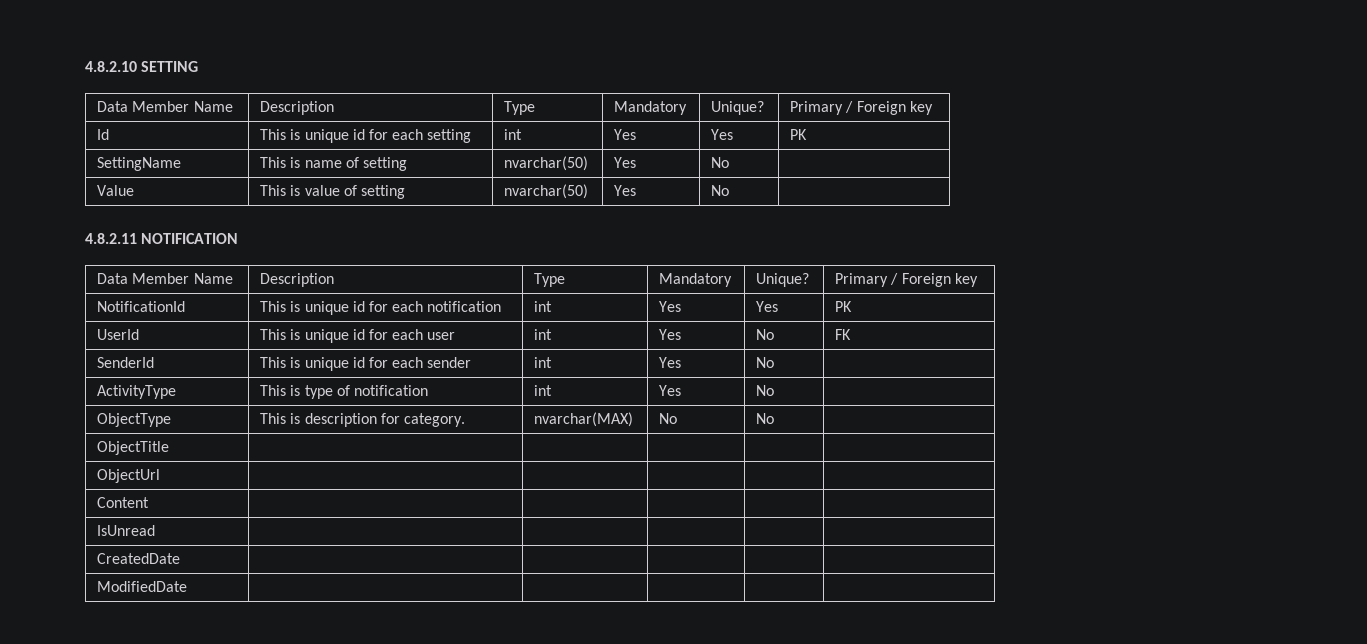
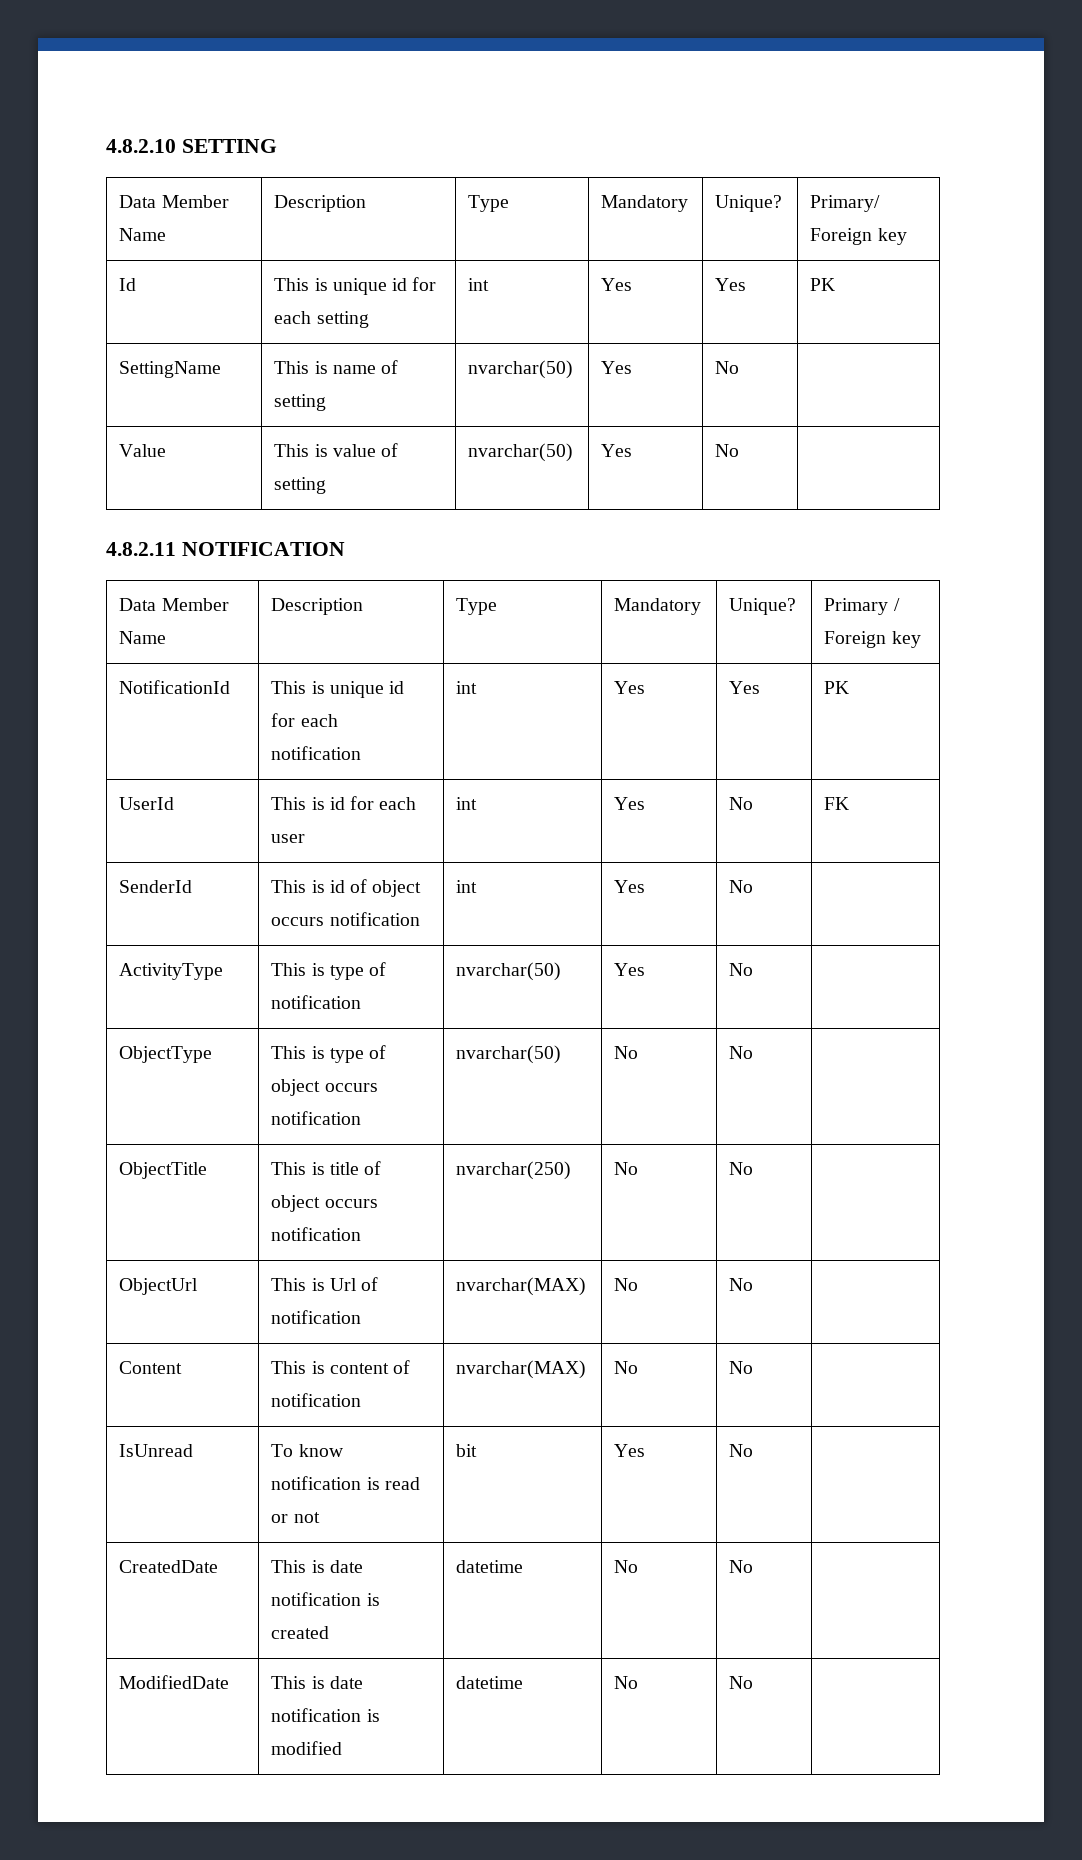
[790,101,854,115] Primary / -> [810,195,881,212] Primary/
[304,329,349,343] unique -> (325, 803) none
[304,357,472,371] unique id for each sender -> [329,879,422,897] [271,912,420,926] id of object occurs notification
[534,385,553,396] int -> [456,962,562,981] nvarchar(50)
[304,413,466,427] [534,412,634,427] [659,413,678,424] [756,413,775,424] [97,441,170,455] [97,469,161,483] description for category. | nvarchar(MAX) | No | No | // ObjectTitle | | | | | // ObjectUrl | | | | | -> [329,1045,387,1063] [271,1079,378,1096] [271,1111,362,1125] [456,1045,562,1064] [614,1046,639,1059] [729,1046,754,1059] [119,1162,208,1179] [271,1161,382,1175] [271,1195,378,1212] [271,1227,362,1241] [456,1161,572,1180] [614,1162,639,1175] [729,1162,754,1175] [119,1278,199,1295] [271,1277,379,1291] [271,1310,362,1324] [456,1277,587,1296] [614,1278,639,1291] [729,1278,754,1291] type of object occurs notification | nvarchar(50) | No | No | // ObjectTitle | This is title of object occurs notification | nvarchar(250) | No | No | // ObjectUrl | This is Url of notification | nvarchar(MAX) | No | No |
[97,525,156,536] [97,553,181,564] [97,581,188,592] | | | | // IsUnread | | | | | // CreatedDate | | | | | // ModifiedDate | | | | -> [271,1360,411,1374] [271,1393,362,1407] [456,1360,587,1379] [614,1361,639,1374] [729,1361,754,1374] [119,1444,194,1457] [271,1444,343,1457] [271,1476,420,1490] [271,1512,320,1523] [456,1444,478,1457] [614,1444,646,1457] [729,1444,754,1457] [119,1560,219,1573] [271,1560,363,1573] [271,1592,380,1606] [271,1626,330,1639] [456,1560,524,1573] [614,1560,639,1573] [729,1560,754,1573] [119,1675,230,1689] [271,1676,363,1689] [271,1708,380,1722] [271,1741,343,1755] [456,1676,524,1689] [614,1676,639,1689] [729,1676,754,1689] This is content of notification | nvarchar(MAX) | No | No | // IsUnread | To know notification is read or not | bit | Yes | No | // CreatedDate | This is date notification is created | datetime | No | No | // ModifiedDate | This is date notification is modified | datetime | No | No

